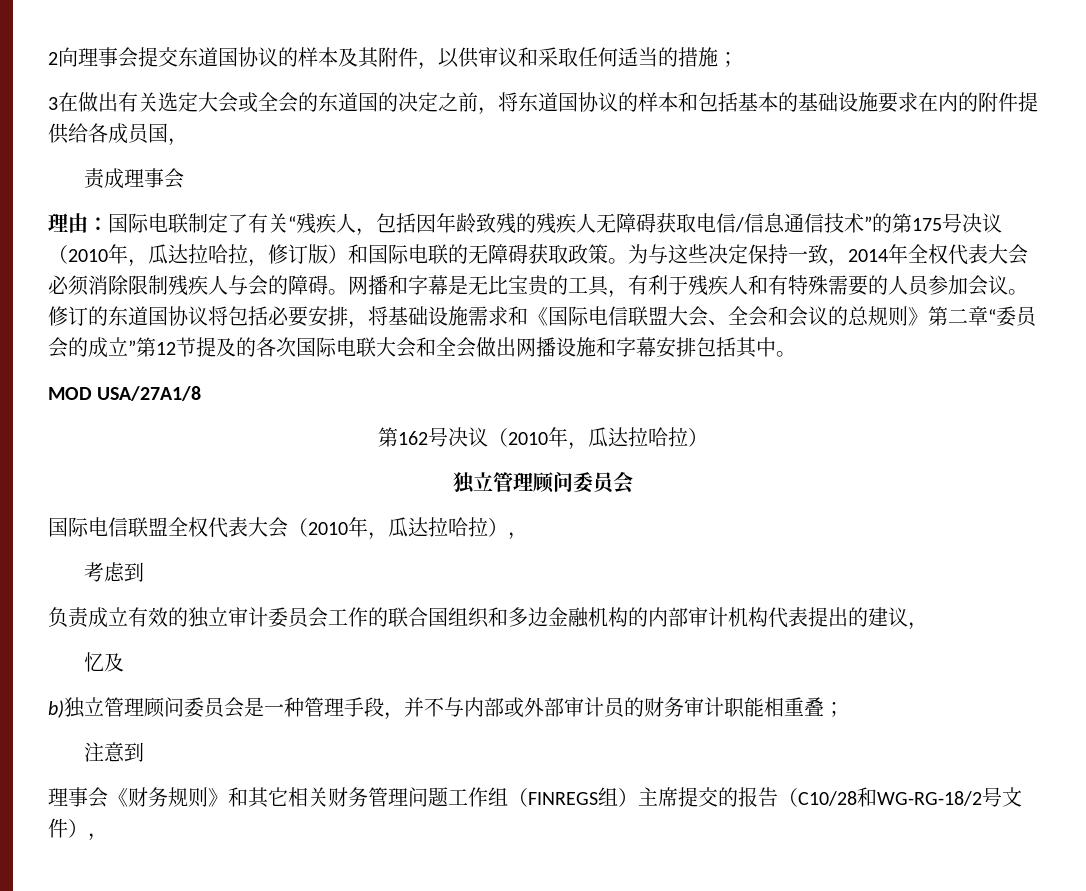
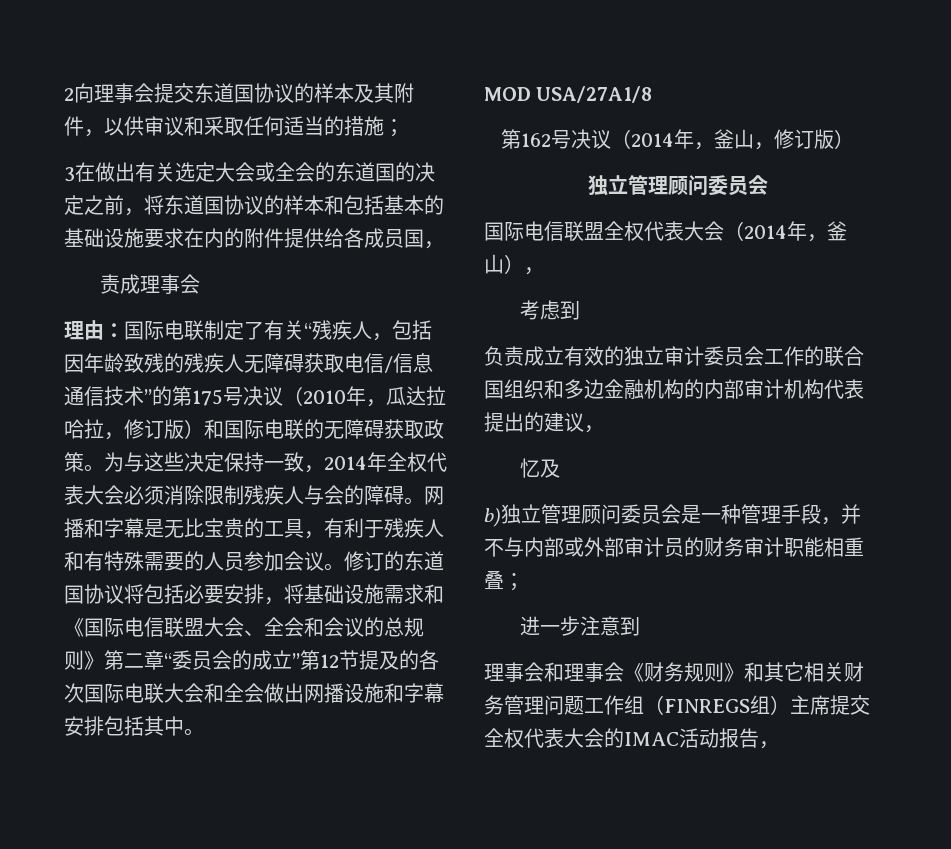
[508,427,688,450] 2010年，瓜达拉哈拉 -> [631,129,834,150] 2014年，釜山，修订版
[308,517,488,540] 2010年，瓜达拉哈拉 -> [744,221,847,242] [484,254,504,274] 2014年，釜山
(844, 709) none -> [519,616,580,636] 进一步
(108, 797) none -> [544,662,624,682] 和理事会
[718,787,1022,807] [48,818,88,838] 的报告（C10/28和WG-RG-18/2号文件） -> [484,728,759,748] 全权代表大会的IMAC活动报告

